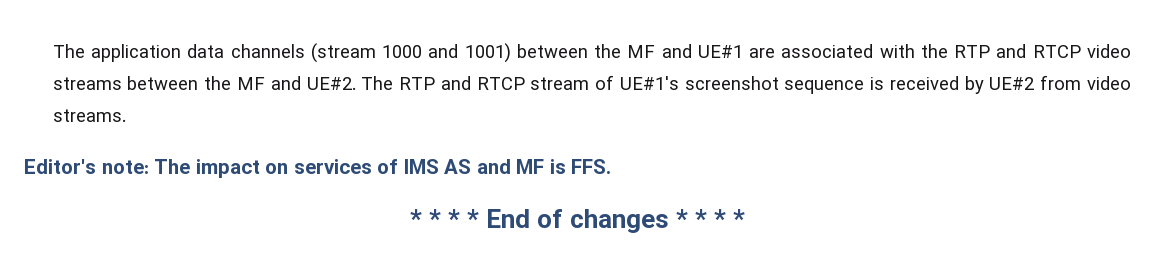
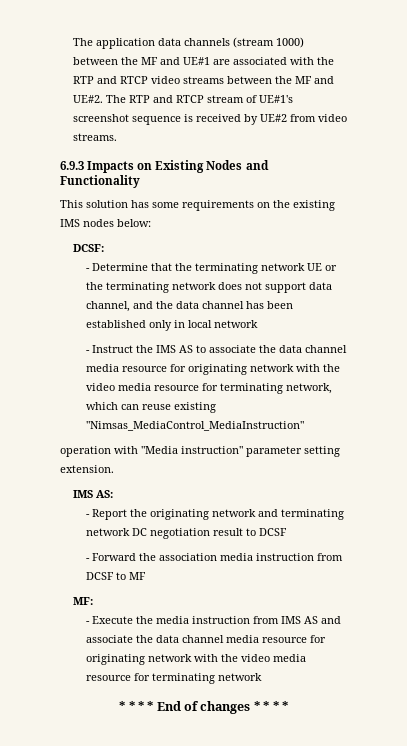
[382,43,511,63] 1000 and 1001) -> [275,37,304,48] 1000)
[24,159,612,178] Editor's note: The impact on services of IMS AS and MF is FFS. -> [60,160,269,173] [60,175,140,188] [60,200,335,211] [60,219,151,227] [72,244,104,252] [85,263,337,274] [85,282,332,293] [85,301,293,312] [85,320,258,331] [85,345,347,353] [85,364,340,375] [85,383,332,394] [85,402,216,413] [85,421,304,431] [60,446,340,457] [60,465,114,473] [72,490,113,498] [85,509,344,520] [85,528,287,539] [85,553,343,561] [85,572,146,580] [72,597,93,605] [85,616,341,624] [85,635,326,643] [85,654,306,665] [85,673,262,684] 6.9.3 Impacts on Existing Nodes and Functionality // This solution has some requirements on the existing IMS nodes below: // DCSF: // - Determine that the terminating network UE or the terminating network does not support data channel, and the data channel has been established only in local network // - Instruct the IMS AS to associate the data channel media resource for originating network with the video media resource for terminating network, which can reuse existing "Nimsas_MediaControl_MediaInstruction" // operation with "Media instruction" parameter setting extension. // IMS AS: // - Report the originating network and terminating network DC negotiation result to DCSF // - Forward the association media instruction from DCSF to MF // MF: // - Execute the media instruction from IMS AS and associate the data channel media resource for originating network with the video media resource for terminating network

